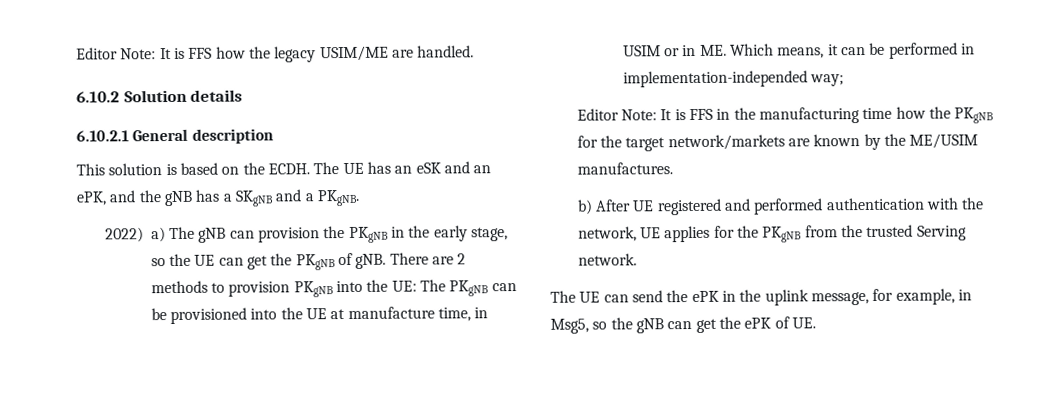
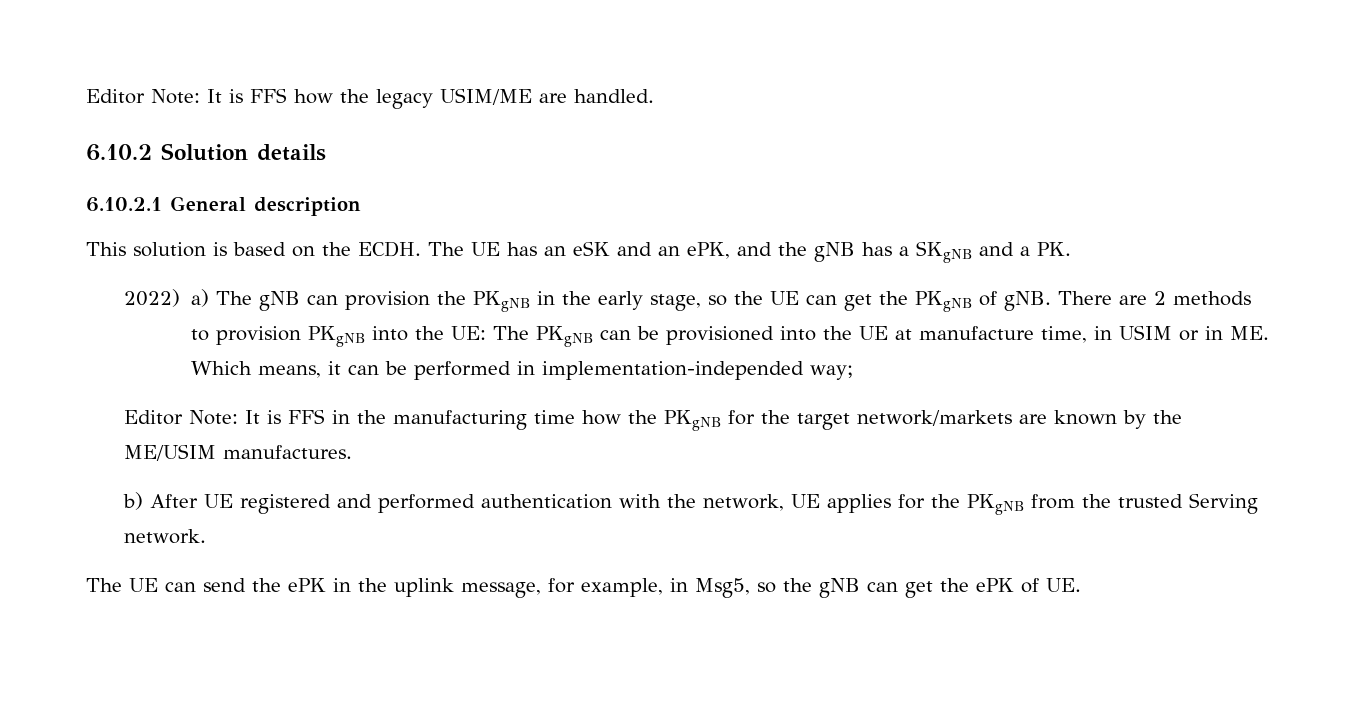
[316,189,360,207] PKgNB. -> [1037,242,1071,256] PK.

